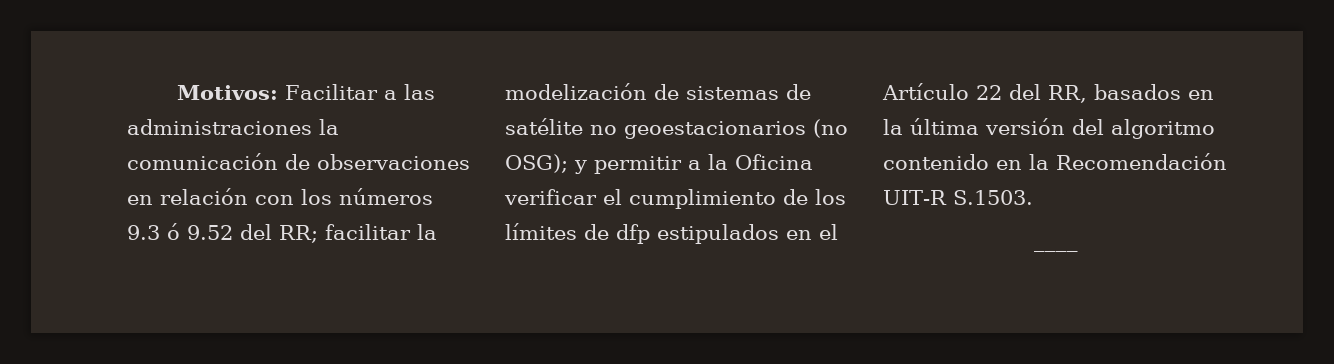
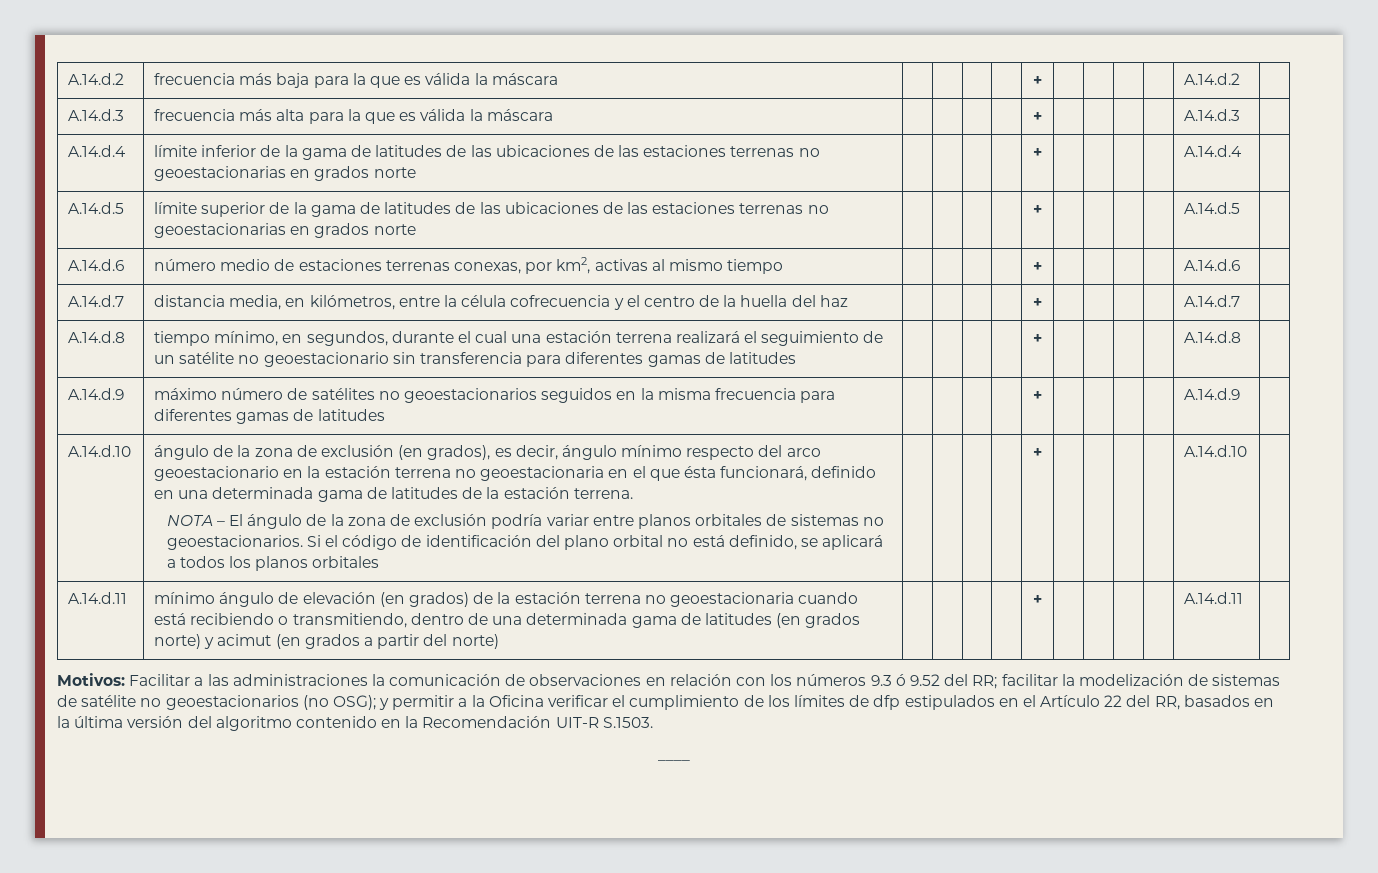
(176, 92) none -> [68,73,125,85] [154,73,558,88] [1033,76,1042,85] [1184,73,1241,85] [68,109,125,121] [154,109,553,124] [1033,112,1042,121] [1184,109,1241,121] [68,145,127,157] [154,145,820,160] [154,166,416,181] [1033,148,1042,157] [1184,145,1243,157] [68,202,125,214] [154,202,829,217] [154,223,416,238] [1033,205,1042,214] [1184,202,1241,214] [68,259,125,271] [154,257,784,274] [1033,262,1042,271] [1184,259,1241,271] [68,295,125,307] [154,295,848,310] [1033,298,1042,307] [1184,295,1241,307] [68,331,126,343] [154,331,884,346] [154,352,796,367] [1033,334,1042,343] [1184,331,1242,343] [68,388,125,400] [154,388,836,403] [154,409,385,424] [1033,391,1042,400] [1184,388,1241,400] [68,445,132,457] [154,445,821,460] [154,466,877,481] [154,487,633,502] [166,514,884,529] [166,535,884,550] [166,556,380,571] [1033,448,1042,457] [1184,445,1248,457] [68,592,128,604] [154,592,859,607] [154,613,861,628] [154,634,499,649] [1033,595,1042,604] [1184,592,1244,604] A.14.d.2 | frecuencia más baja para la que es válida la máscara | | | | | + | | | | | A.14.d.2 | // A.14.d.3 | frecuencia más alta para la que es válida la máscara | | | | | + | | | | | A.14.d.3 | // A.14.d.4 | límite inferior de la gama de latitudes de las ubicaciones de las estaciones terrenas no geoestacionarias en grados norte | | | | | + | | | | | A.14.d.4 | // A.14.d.5 | límite superior de la gama de latitudes de las ubicaciones de las estaciones terrenas no geoestacionarias en grados norte | | | | | + | | | | | A.14.d.5 | // A.14.d.6 | número medio de estaciones terrenas conexas, por km2, activas al mismo tiempo | | | | | + | | | | | A.14.d.6 | // A.14.d.7 | distancia media, en kilómetros, entre la célula cofrecuencia y el centro de la huella del haz | | | | | + | | | | | A.14.d.7 | // A.14.d.8 | tiempo mínimo, en segundos, durante el cual una estación terrena realizará el seguimiento de un satélite no geoestacionario sin transferencia para diferentes gamas de latitudes | | | | | + | | | | | A.14.d.8 | // A.14.d.9 | máximo número de satélites no geoestacionarios seguidos en la misma frecuencia para diferentes gamas de latitudes | | | | | + | | | | | A.14.d.9 | // A.14.d.10 | ángulo de la zona de exclusión (en grados), es decir, ángulo mínimo respecto del arco geoestacionario en la estación terrena no geoestacionaria en el que ésta funcionará, definido en una determinada gama de latitudes de la estación terrena. // NOTA – El ángulo de la zona de exclusión podría variar entre planos orbitales de sistemas no geoestacionarios. Si el código de identificación del plano orbital no está definido, se aplicará a todos los planos orbitales | | | | | + | | | | | A.14.d.10 | // A.14.d.11 | mínimo ángulo de elevación (en grados) de la estación terrena no geoestacionaria cuando está recibiendo o transmitiendo, dentro de una determinada gama de latitudes (en grados norte) y acimut (en grados a partir del norte) | | | | | + | | | | | A.14.d.11 | //

